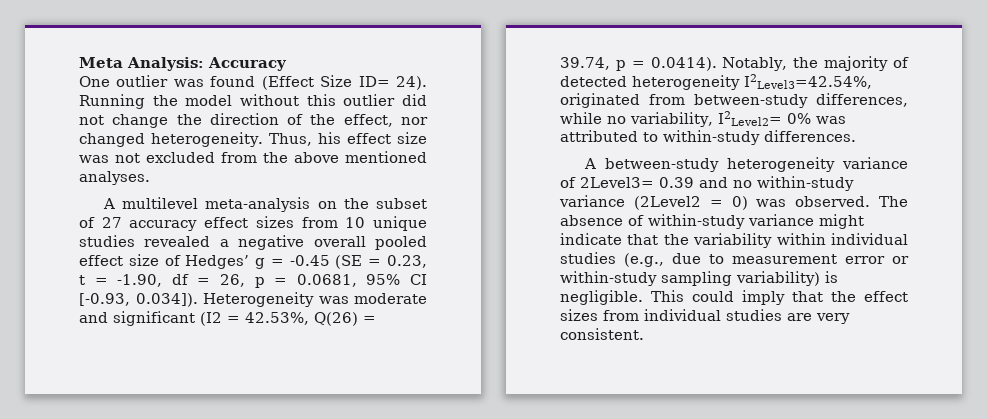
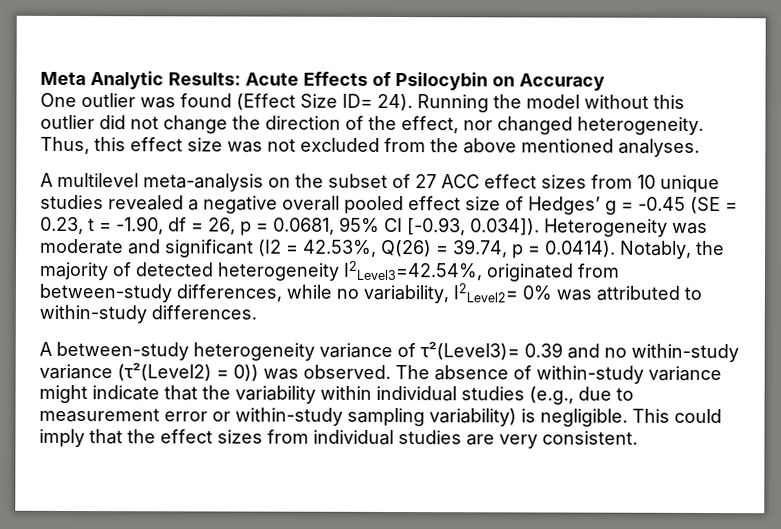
[127,57,204,71] Analysis: -> [90,71,515,91] Analytic Results: Acute Effects of Psilocybin on
[317,132,341,144] his -> [94,137,126,152] this
[129,220,198,231] accuracy -> [441,174,480,189] ACC
[580,177,654,188] 2Level3= -> [420,341,520,361] τ²(Level3)=
[633,196,748,210] (2Level2 = 0) -> [117,362,259,382] (τ²(Level2) = 0))

